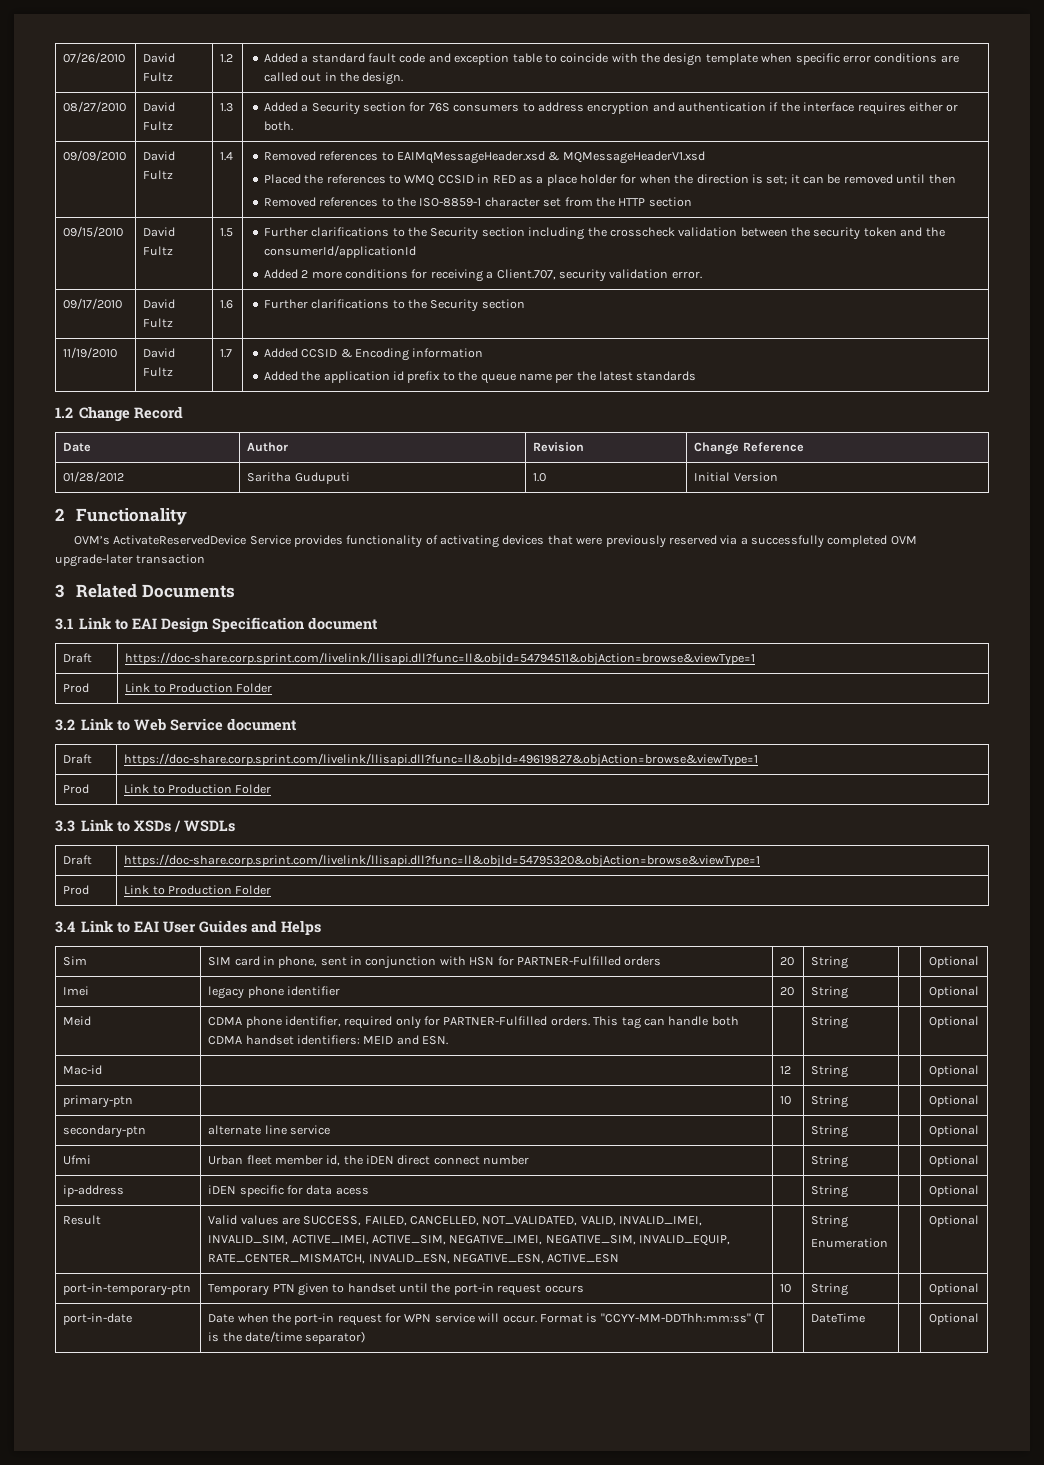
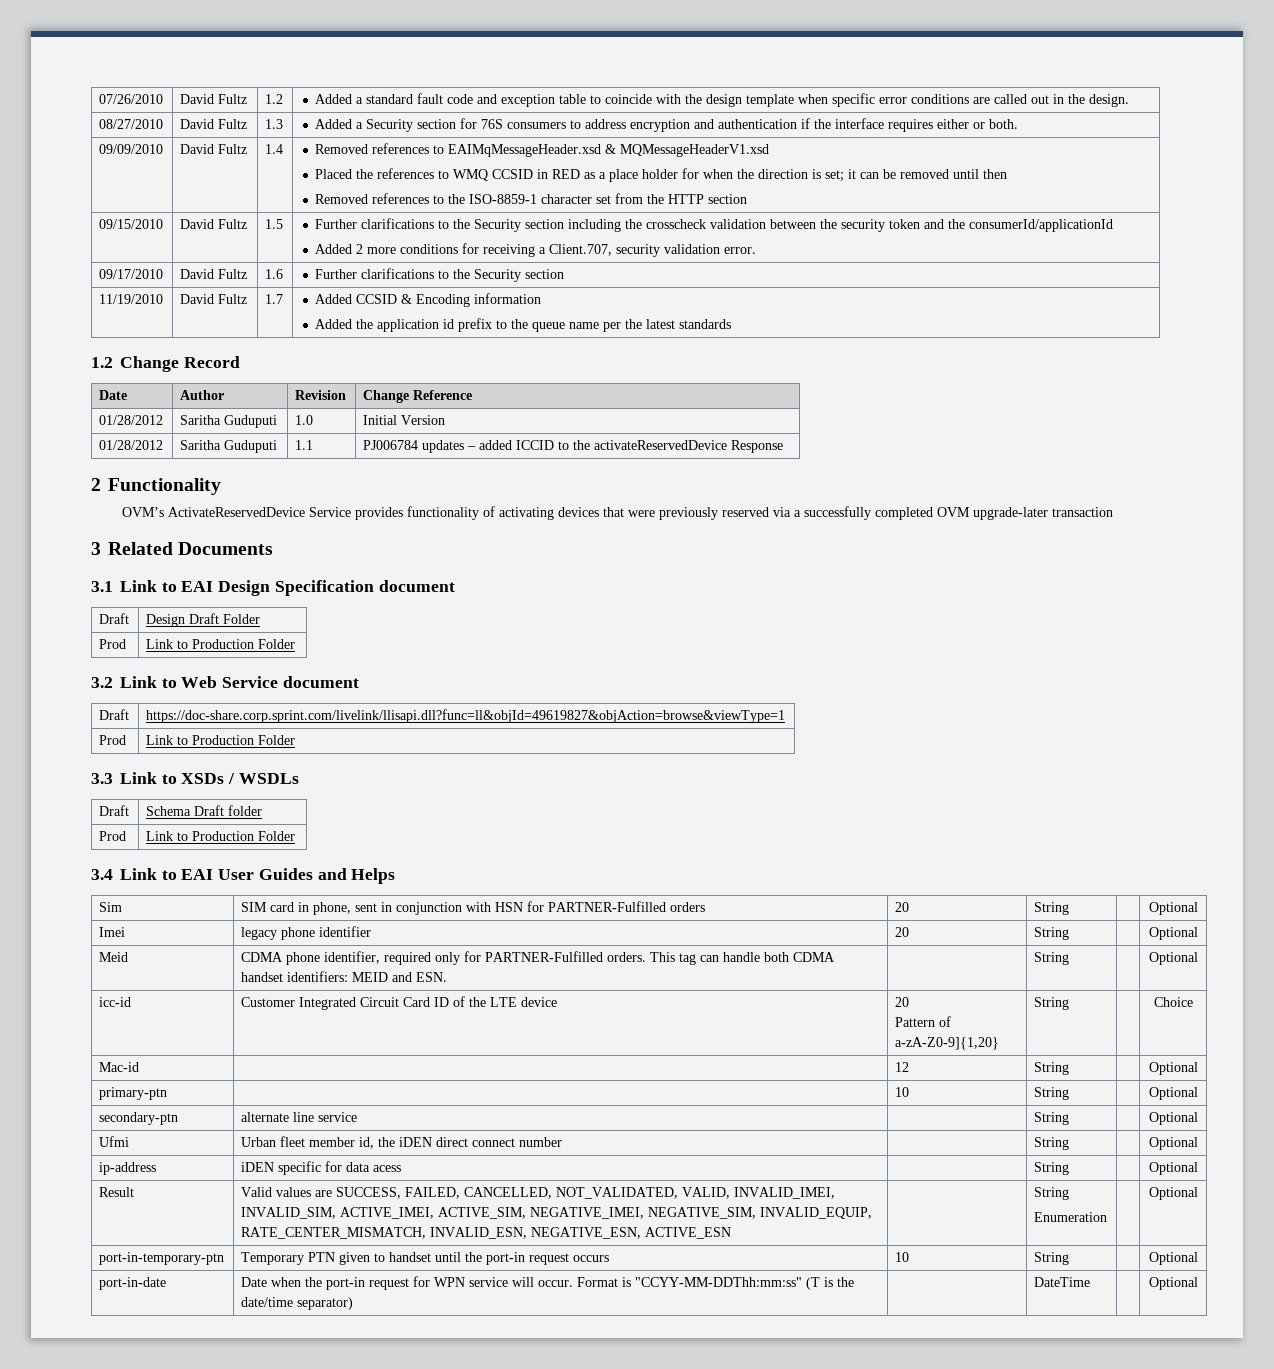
(778, 477) none -> [99,440,164,450] [180,440,278,453] [295,440,314,450] [363,440,784,453] // 01/28/2012 | Saritha Guduputi | 1.1 | PJ006784 updates – added ICCID to the activateReservedDevice Response
[125,652,756,666] https://doc-share.corp.sprint.com/livelink/llisapi.dll?func=ll&objId=54794511&objAction=browse&viewType=1 -> [146,613,261,627] Design Draft Folder
[124,854,761,868] https://doc-share.corp.sprint.com/livelink/llisapi.dll?func=ll&objId=54795320&objAction=browse&viewType=1 -> [146,805,263,816] Schema Draft folder
(979, 1022) none -> [99,997,132,1007] [241,996,558,1010] [895,997,910,1007] [895,1016,952,1027] [895,1037,1000,1050] [1034,997,1070,1010] [1153,997,1193,1007] // icc-id | Customer Integrated Circuit Card ID of the LTE device | 20 // Pattern of a-zA-Z0-9]{1,20} | String | | Choice

